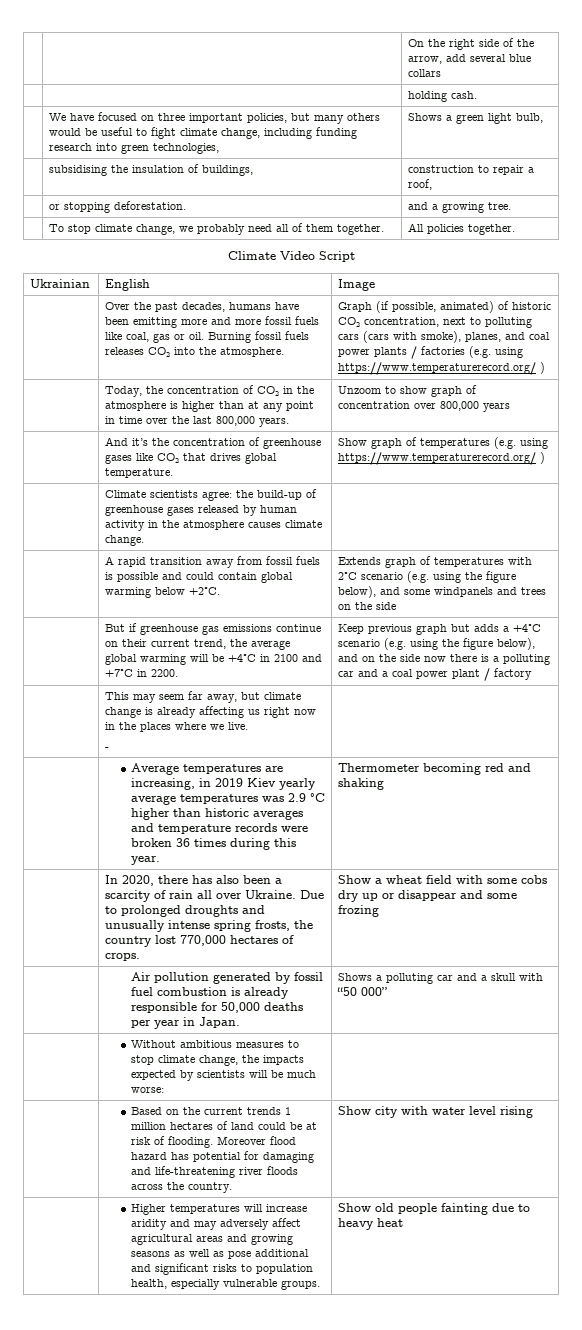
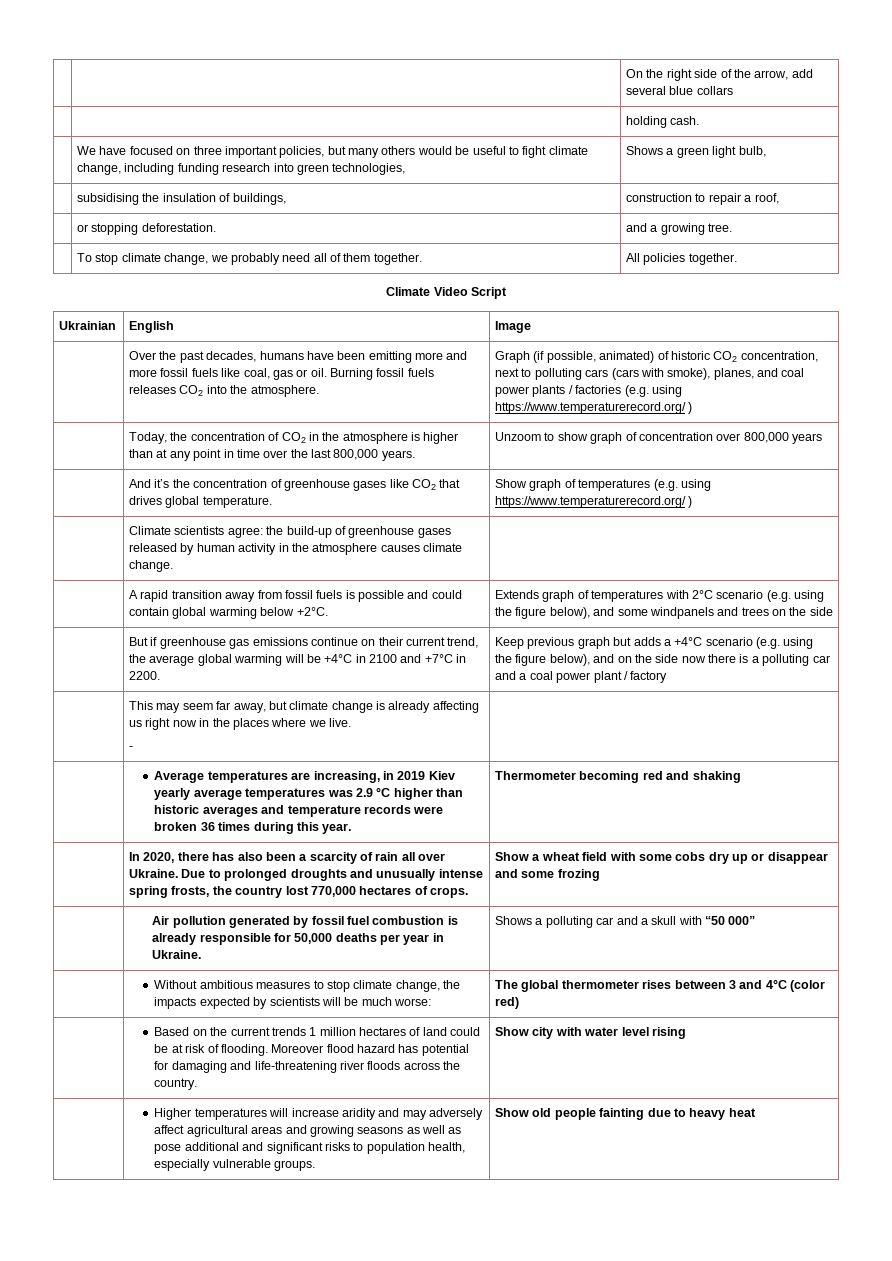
[199,1017,241,1028] Japan. -> [152,950,202,959] Ukraine.
(164, 1090) none -> [495,979,826,992] [495,997,520,1009] The global thermometer rises between 3 and 4°C (color red)

